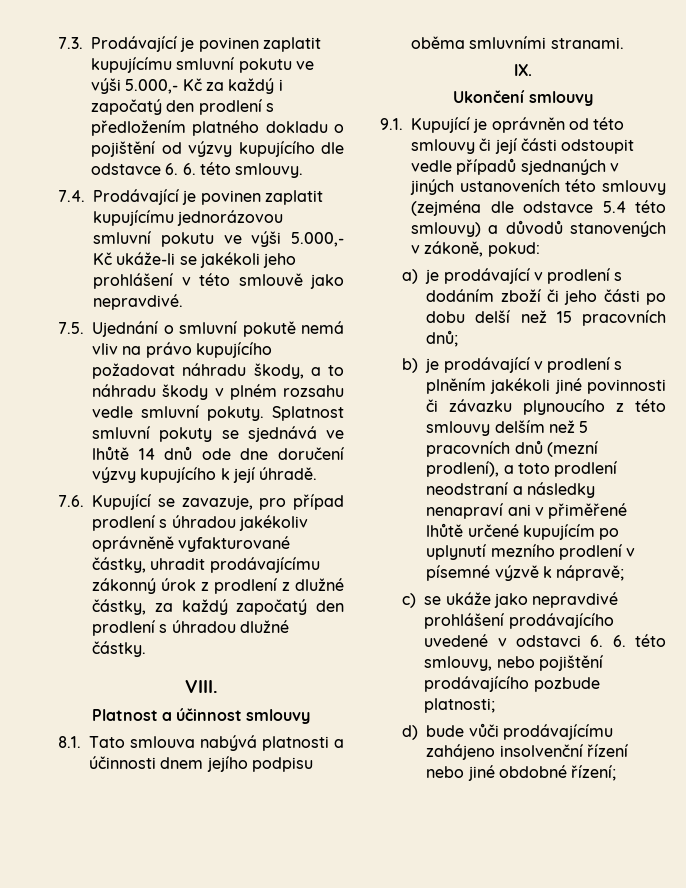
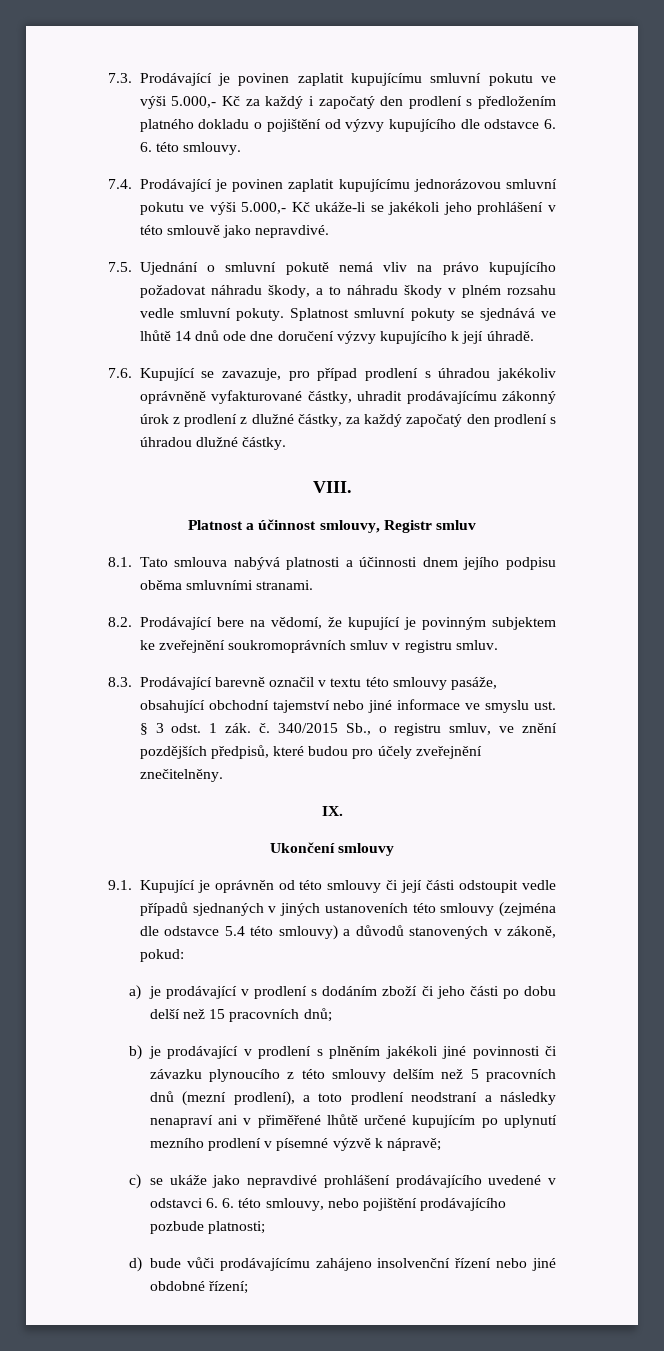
[246,709,311,724] smlouvy -> [319,520,476,533] smlouvy, Registr smluv
(624, 43) none -> [108,617,556,630] [139,640,498,653] [108,677,498,690] [139,699,556,713] [139,723,557,736] [139,745,482,759] [139,769,223,782] // 8.2. Prodávající bere na vědomí, že kupující je povinným subjektem ke zveřejnění soukromoprávních smluv v registru smluv. // 8.3. Prodávající barevně označil v textu této smlouvy pasáže, obsahující obchodní tajemství nebo jiné informace ve smyslu ust. § 3 odst. 1 zák. č. 340/2015 Sb., o registru smluv, ve znění pozdějších předpisů, které budou pro účely zveřejnění znečitelněny.

